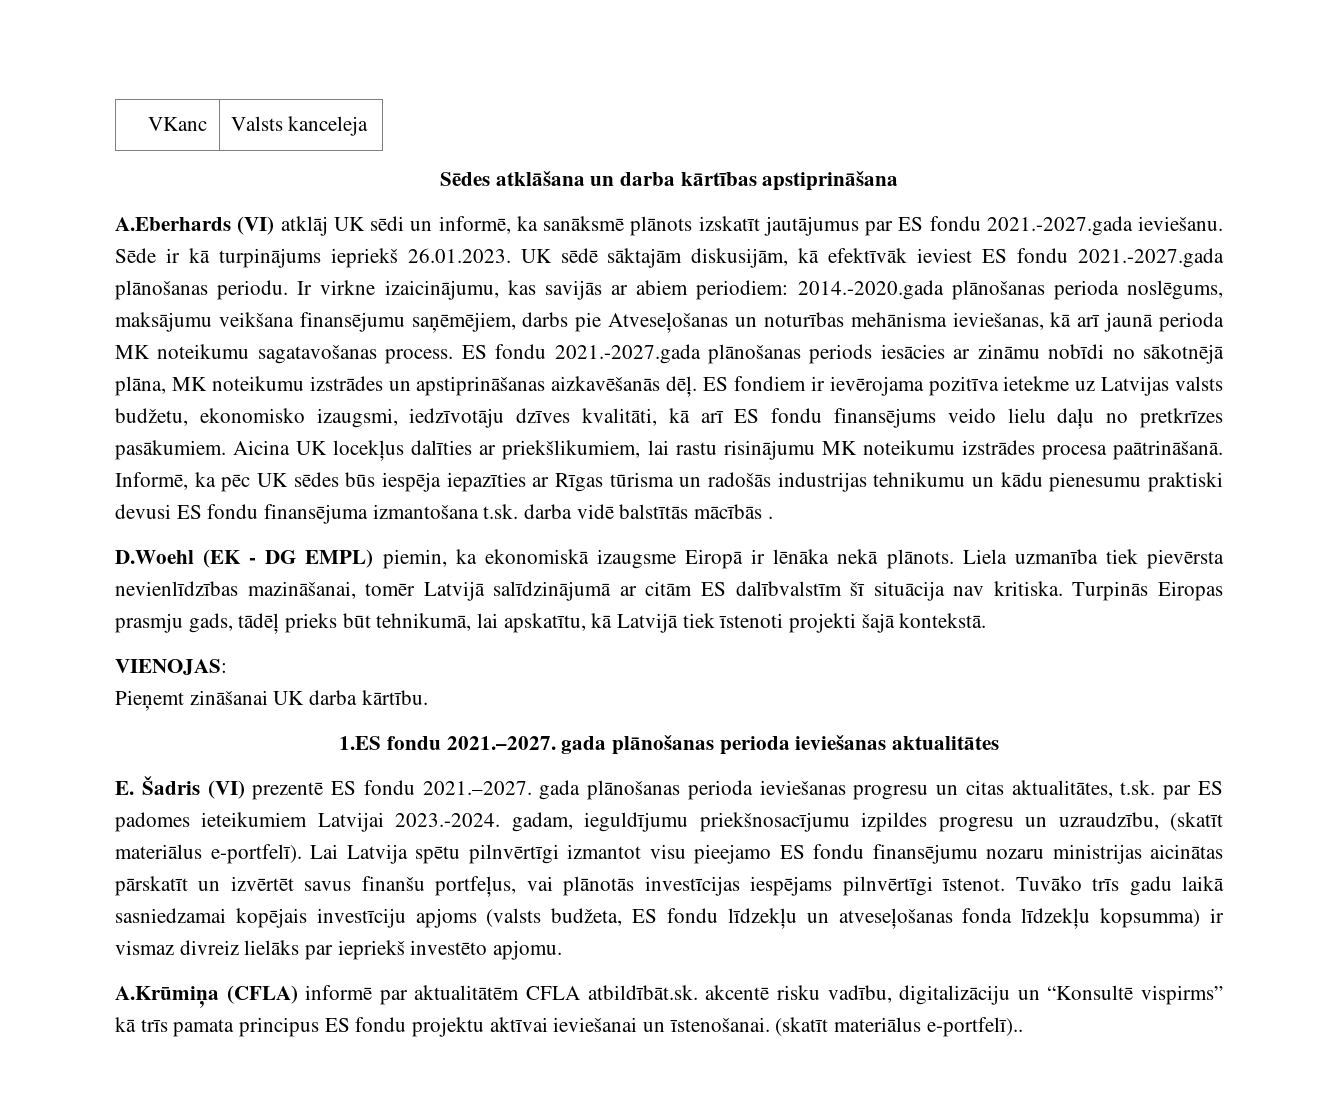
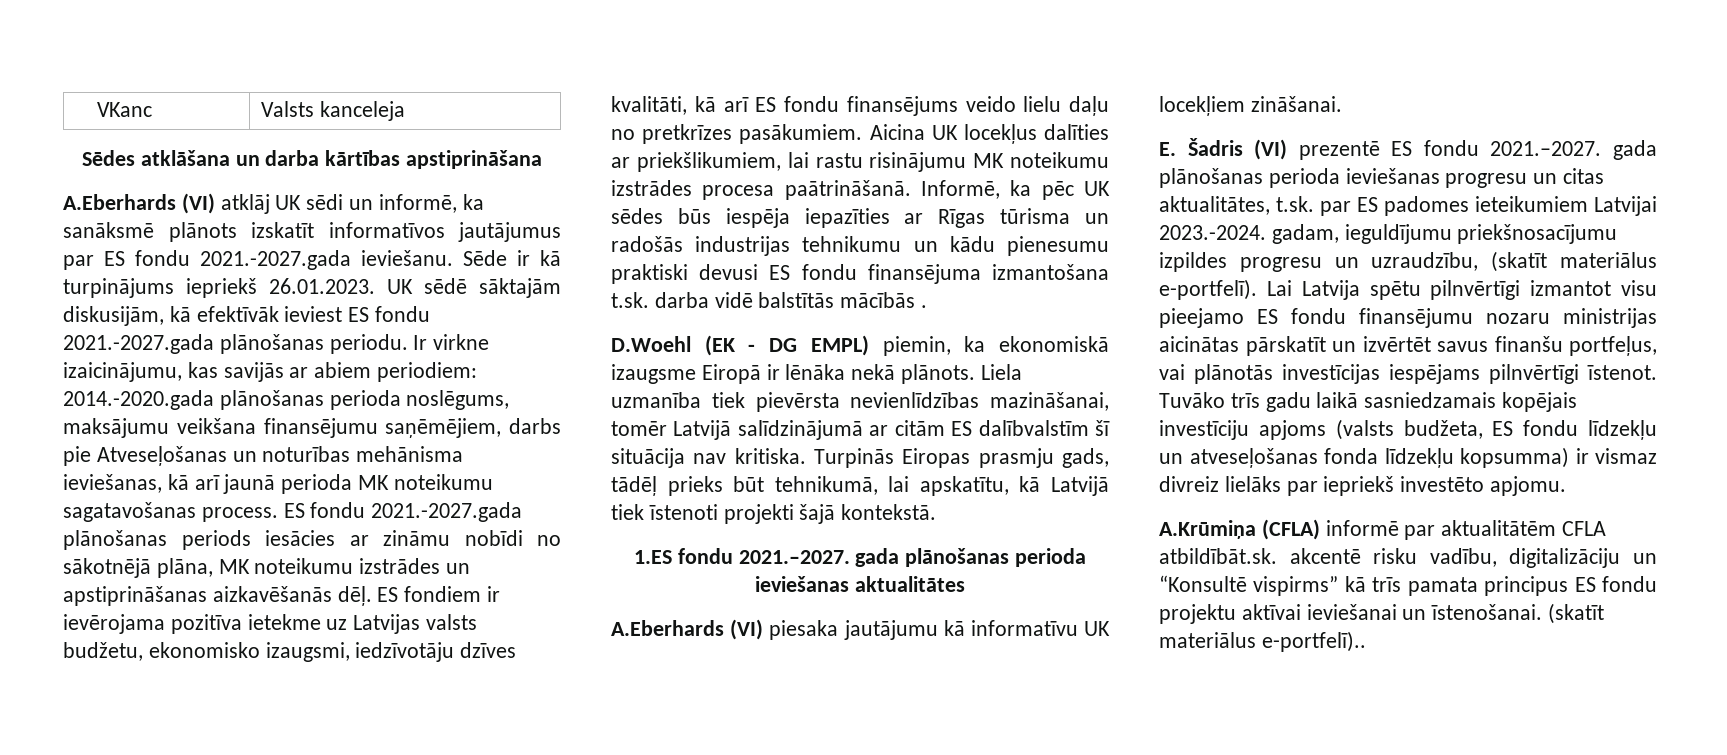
(760, 223) none -> [328,222,445,238] informatīvos
[115,659,227,675] [115,690,428,711] // VIENOJAS: // Pieņemt zināšanai UK darba kārtību. -> (937, 512) none
(999, 743) none -> [611,619,1110,640] [1159,96,1342,116] // A.Eberhards (VI) piesaka jautājumu kā informatīvu UK locekļiem zināšanai.
[115,908,226,923] sasniedzamai -> [1364,392,1497,408] sasniedzamais

